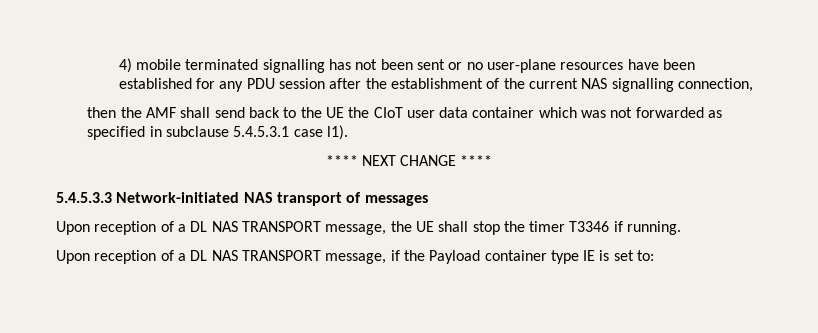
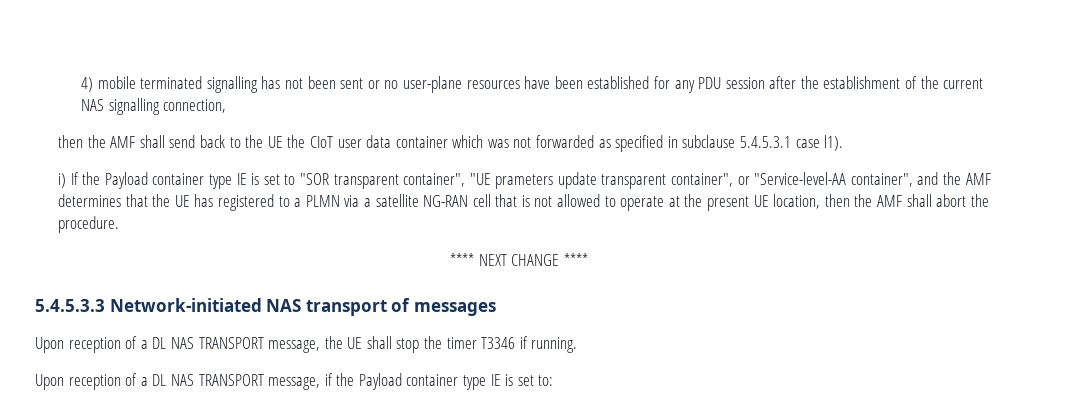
(348, 132) none -> [58,172,991,189] [58,194,989,211] [58,216,120,233] // i) If the Payload container type IE is set to "SOR transparent container", "UE prameters update transparent container", or "Service-level-AA container", and the AMF determines that the UE has registered to a PLMN via a satellite NG-RAN cell that is not allowed to operate at the present UE location, then the AMF shall abort the procedure.

